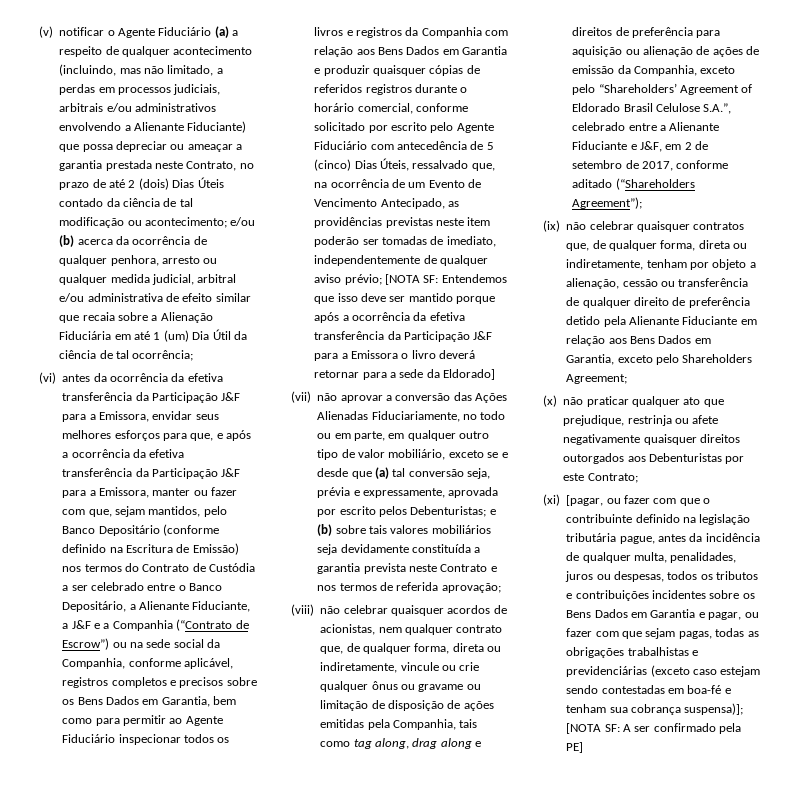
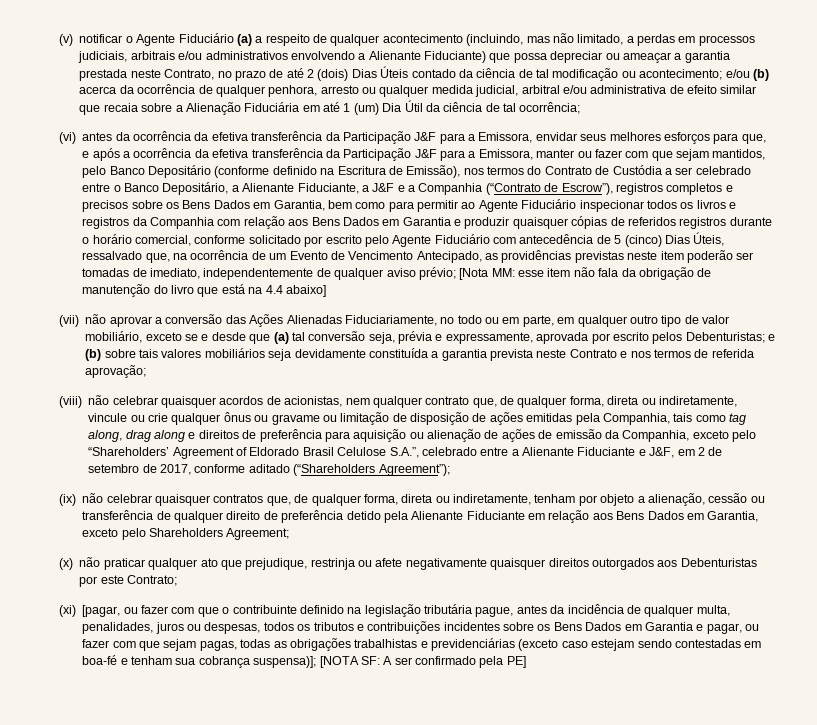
[88,509,112,517] que, -> [651,151,673,161] que
[192,543,239,555] Emissão) -> [406,165,461,178] Emissão),
[62,638,221,650] [62,658,233,669] Escrow”) ou na sede social da Companhia, conforme aplicável, -> [561,183,613,195] Escrow”),
[385,274,507,285] [314,293,496,304] [314,312,465,323] [314,331,493,342] [314,350,476,361] [314,369,496,380] [NOTA SF: Entendemos que isso deve ser mantido porque após a ocorrência da efetiva transferência da Participação J&F para a Emissora o livro deverá retornar para a sede da Eldorado] -> [459,267,712,280] [82,284,326,297] [Nota MM: esse item não fala da obrigação de manutenção do livro que está na 4.4 abaixo]

